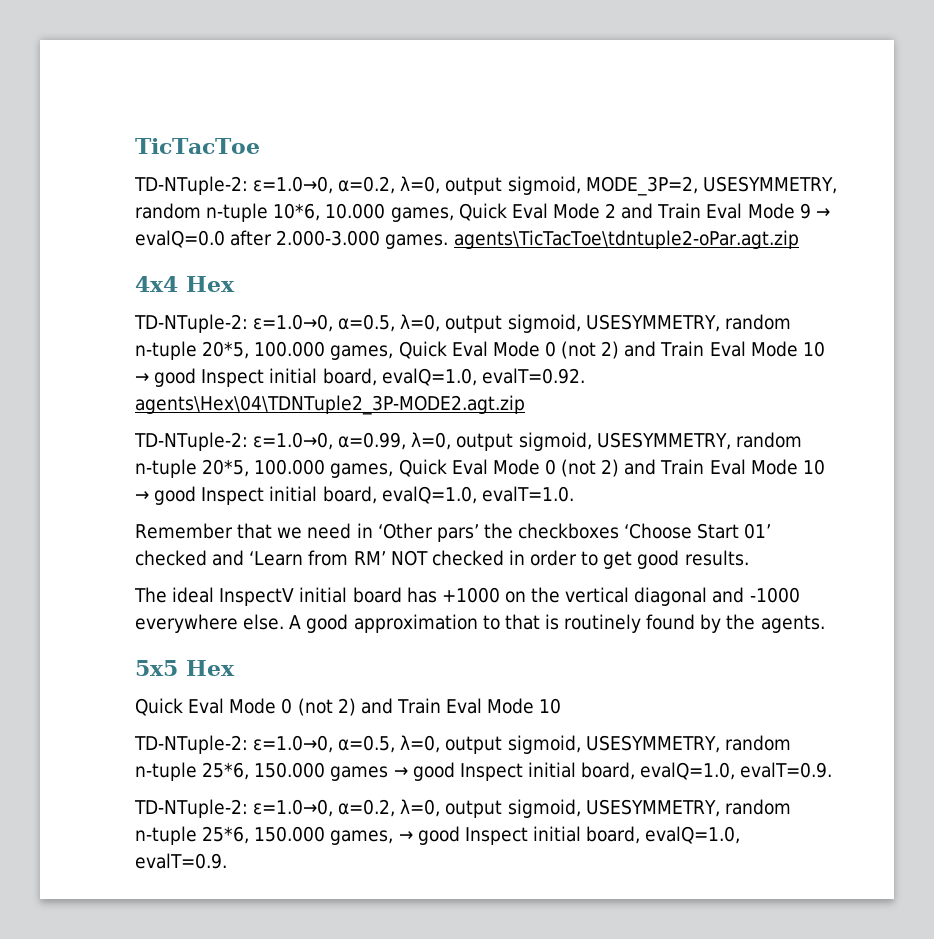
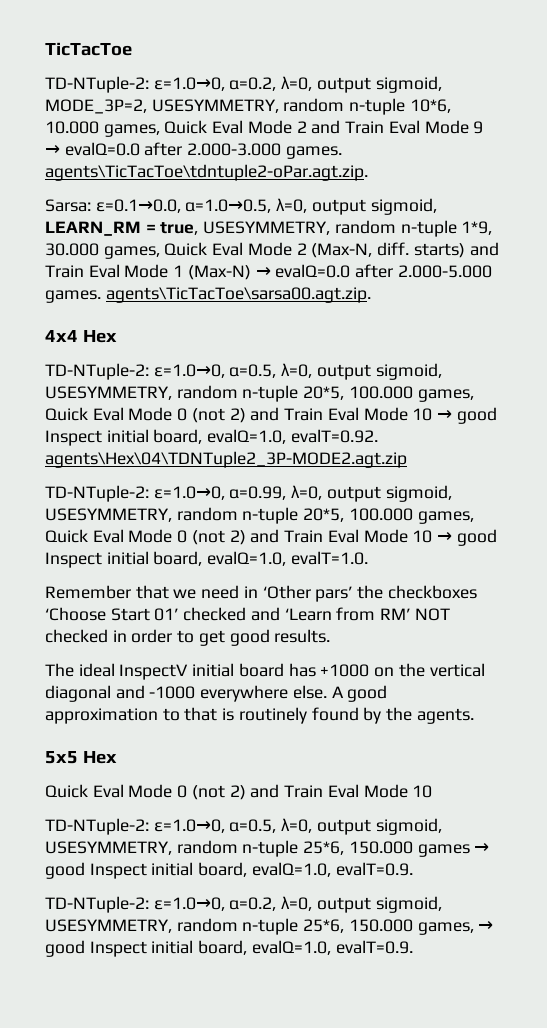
[453,230,800,249] agents\TicTacToe\tdntuple2-oPar.agt.zip -> [45,164,368,181] [45,198,437,215] [45,220,493,237] [45,242,499,259] [45,264,492,280] [45,287,371,303] agents\TicTacToe\tdntuple2-oPar.agt.zip. // Sarsa: ε=0.1→0.0, α=1.0→0.5, λ=0, output sigmoid, LEARN_RM = true, USESYMMETRY, random n-tuple 1*9, 30.000 games, Quick Eval Mode 2 (Max-N, diff. starts) and Train Eval Mode 1 (Max-N) → evalQ=0.0 after 2.000-5.000 games. agents\TicTacToe\sarsa00.agt.zip.

